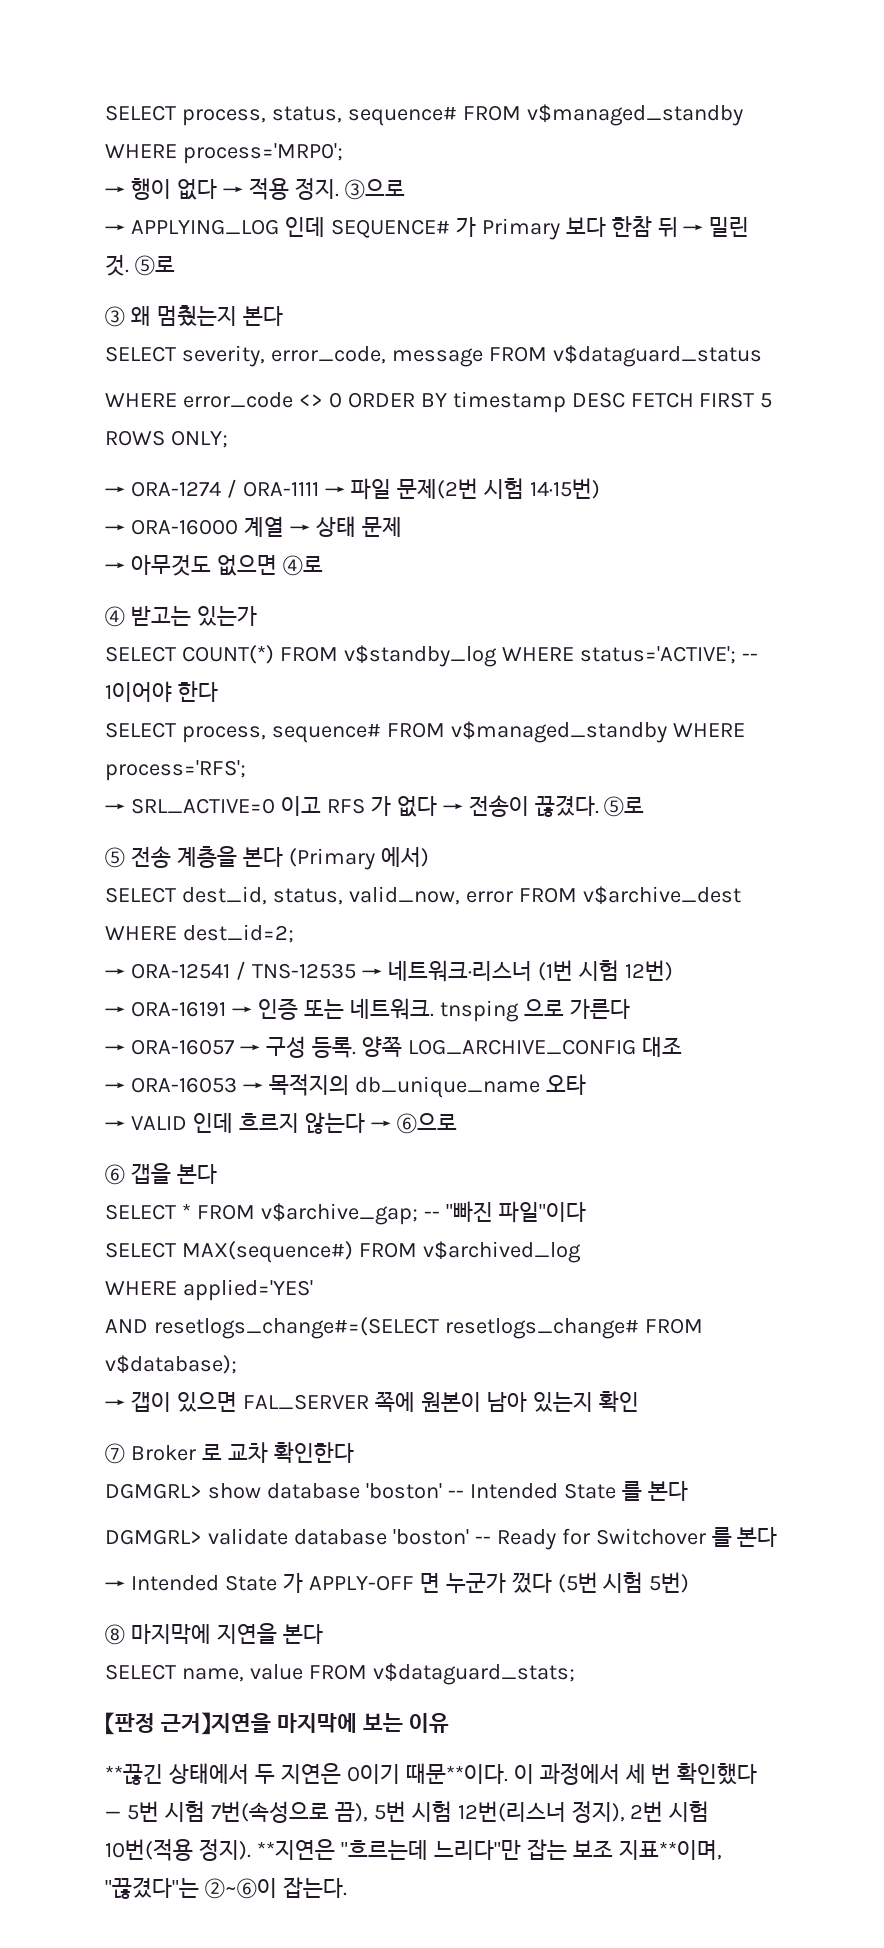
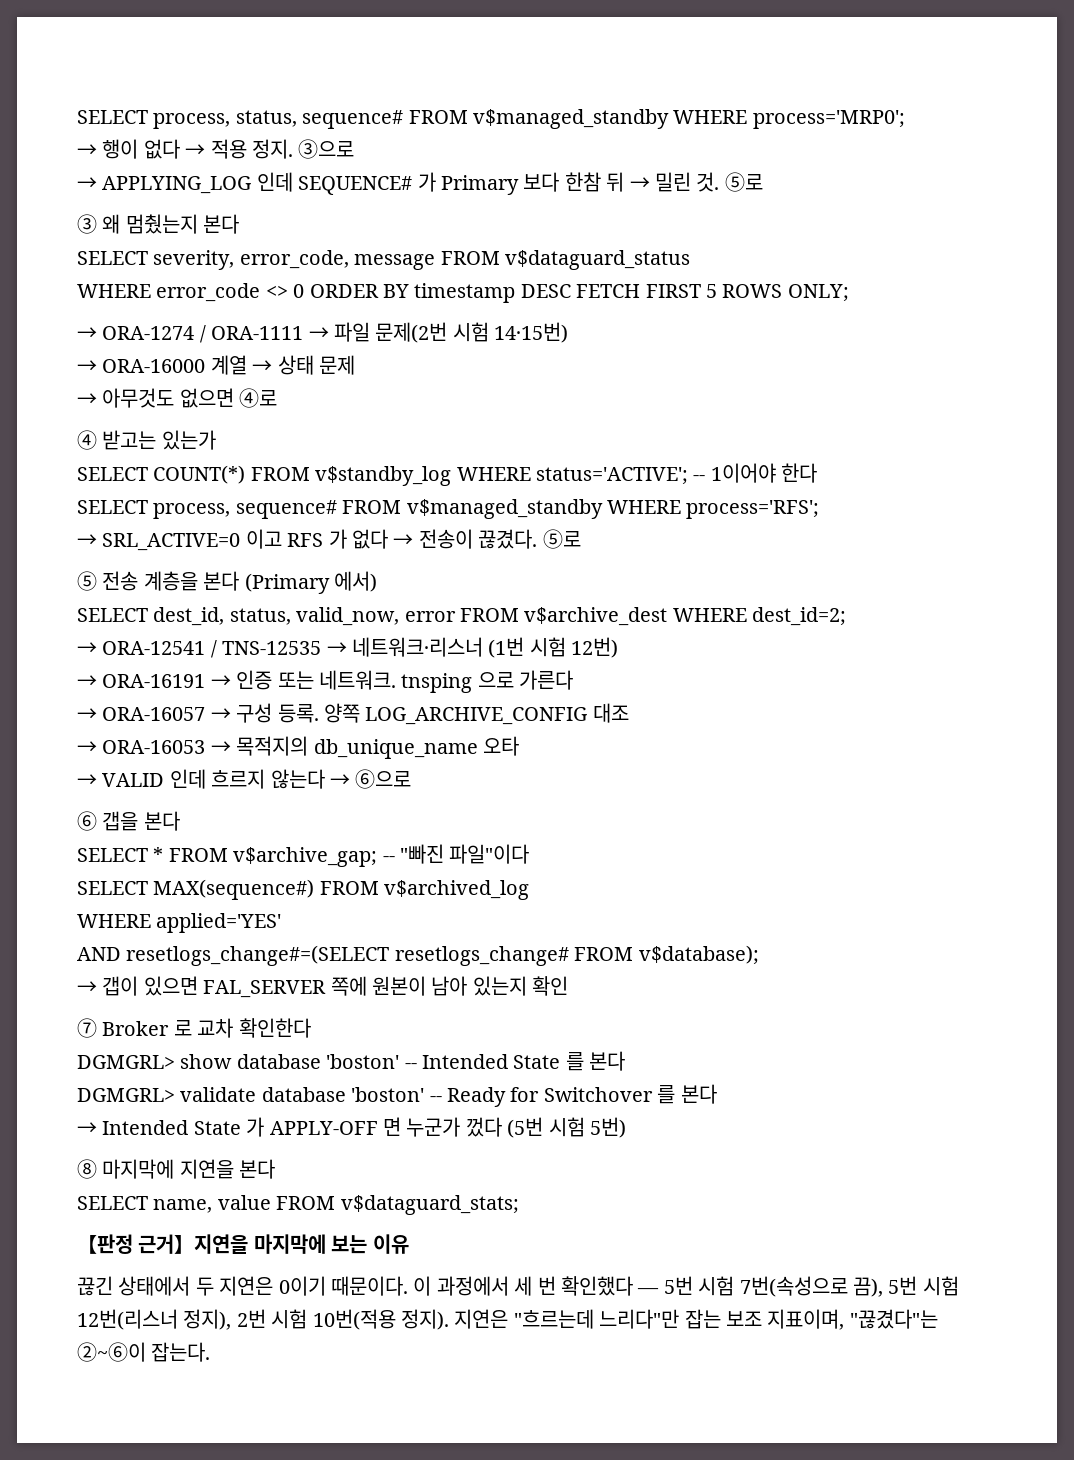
[105,1764,163,1785] **끊긴 -> [77,1276,113,1296] 끊긴
[405,1763,508,1784] 때문**이다. -> [331,1276,408,1296] 때문이다.
[256,1839,335,1860] **지연은 -> [454,1309,509,1329] 지연은
[618,1840,722,1860] 지표**이며, -> [767,1309,845,1330] 지표이며,

